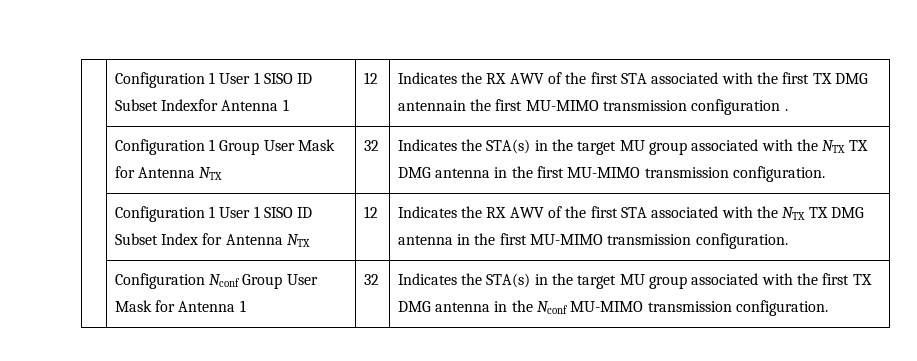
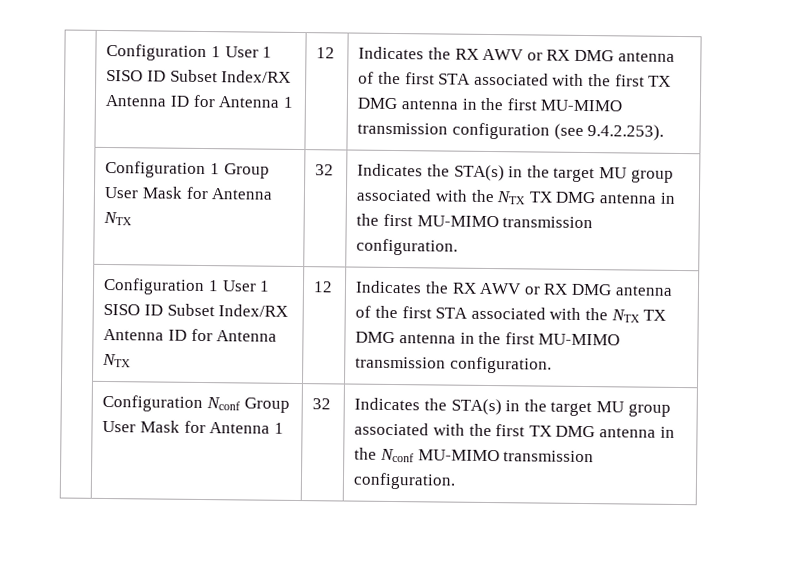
[114,72,313,88] [114,99,219,111] | Configuration 1 User 1 SISO ID Subset Indexfor -> [106,43,273,62] [106,69,292,83] [105,94,215,108] | Configuration 1 User 1 SISO ID Subset Index/RX Antenna ID for
(544, 78) none -> [526,49,675,62] or RX DMG antenna
[397,100,466,111] antennain -> [400,98,477,110] antenna in
[784,109,788,111] . -> [553,123,665,141] (see 9.4.2.253).
[161,233,199,245] Index -> [218,304,289,317] [103,328,187,341] Index/RX Antenna ID
(544, 212) none -> [523,283,673,296] or RX DMG antenna

